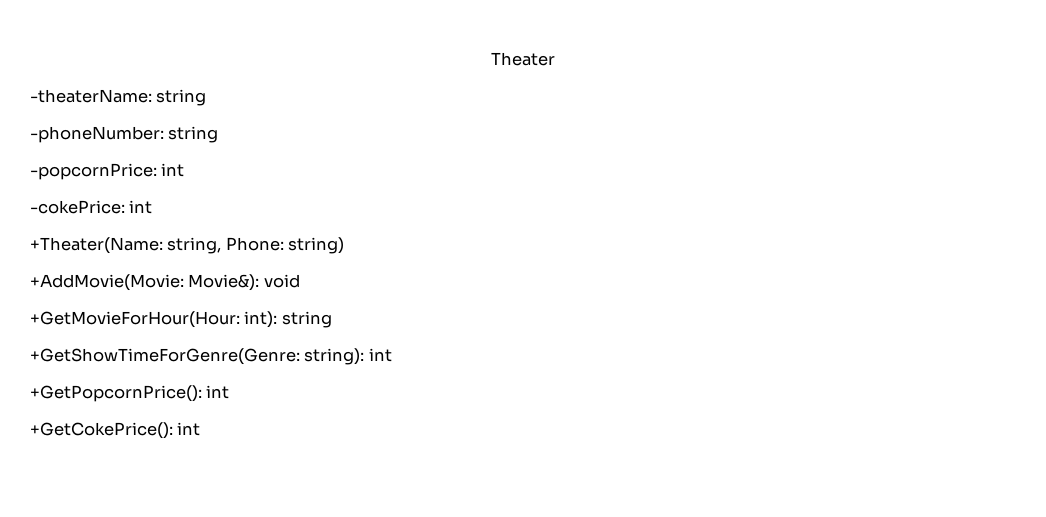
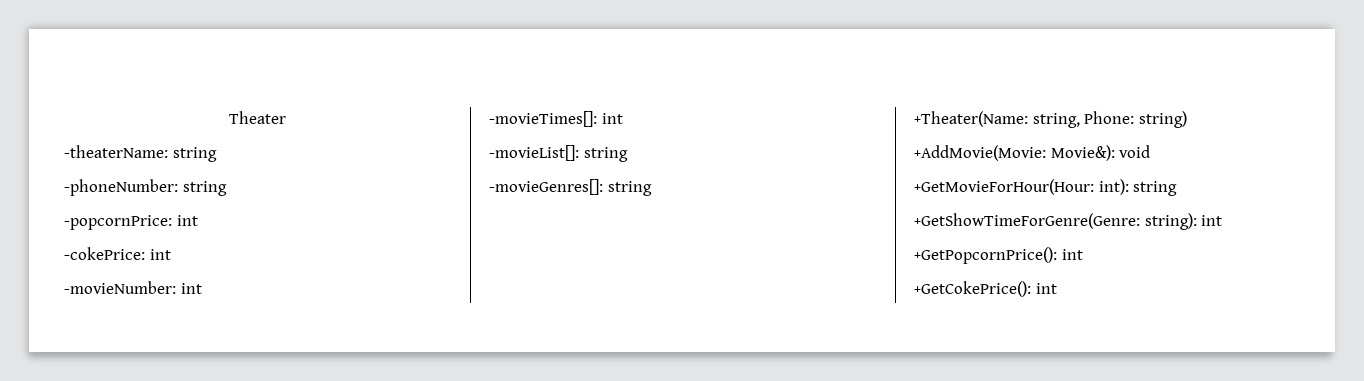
(153, 207) none -> [64,281,202,294] [489,111,623,127] [489,145,628,162] [489,179,652,196] // -movieNumber: int // -movieTimes[]: int // -movieList[]: string // -movieGenres[]: string

